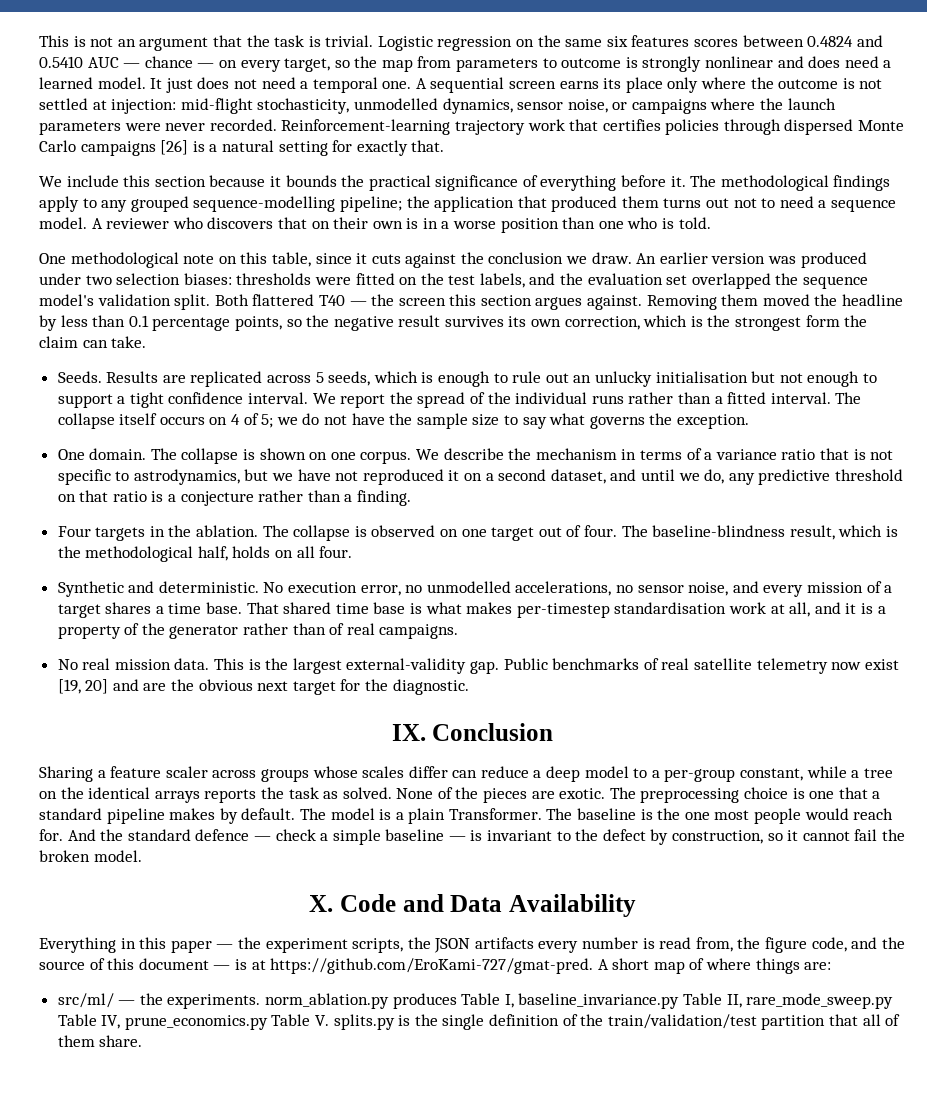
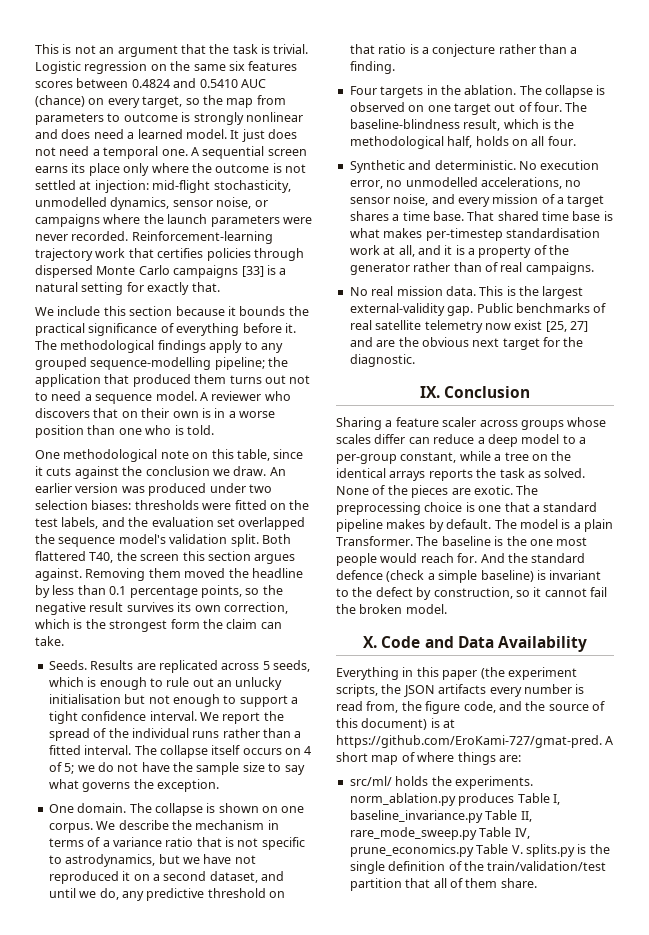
[123,56,215,68] — chance — -> [35,95,85,107] (chance)
[160,140,189,155] [26] -> [241,266,264,277] [33]
[318,295,367,306] T40 — -> [89,552,114,563] T40,
[57,679,109,694] [19, 20] -> [545,321,588,332] [25, 27]
[253,829,466,845] — check a simple baseline — -> [386,570,534,583] (check a simple baseline)
[216,937,261,949] — the -> [480,667,505,679] (the
[138,958,231,970] document — -> [361,718,428,730] document)
[118,1000,136,1005] — -> [395,776,429,786] holds

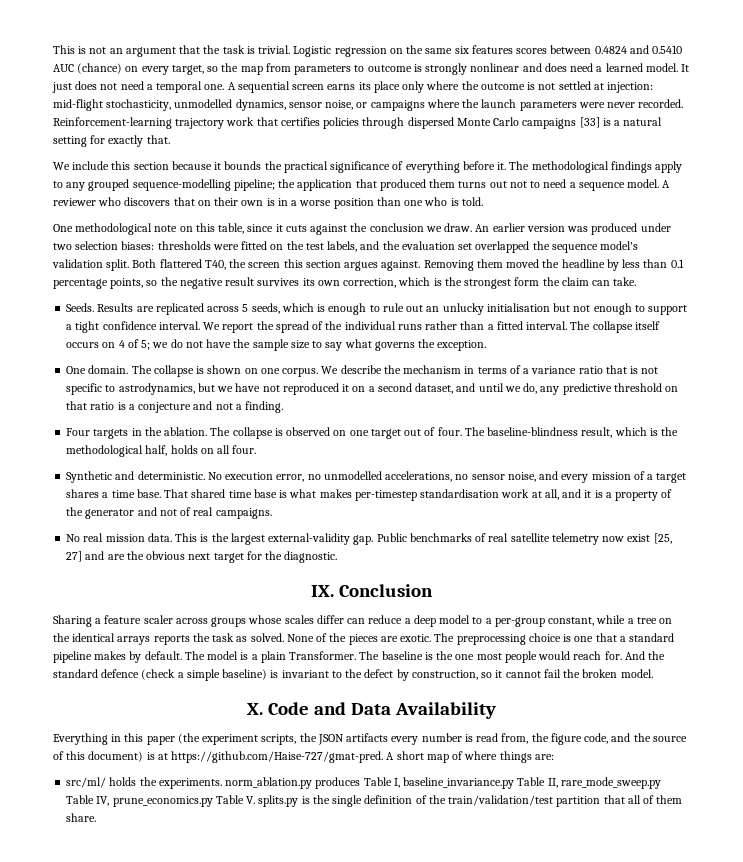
[498,44,567,54] rather than -> [193,401,233,410] and not
[413,262,482,272] rather than -> [137,507,177,516] and not
[336,735,602,748] https://github.com/EroKami-727/gmat-pred. -> [171,751,384,763] https://github.com/Haise-727/gmat-pred.

